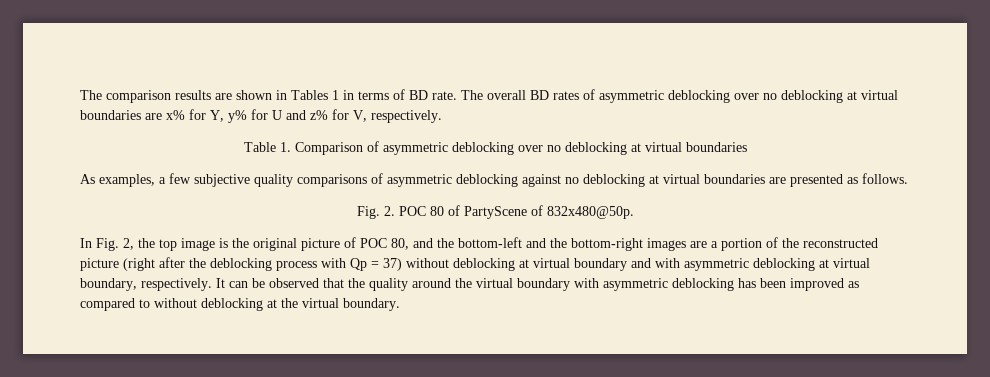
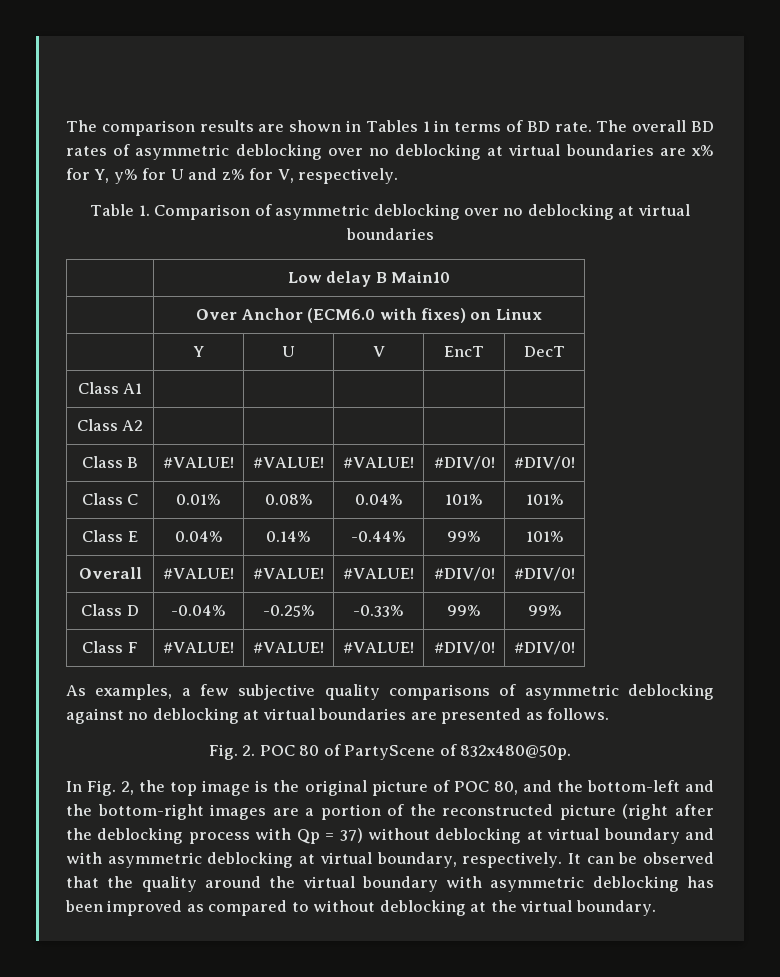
(747, 147) none -> [287,271,451,287] [196,308,542,323] [193,346,204,357] [282,346,295,357] [372,346,385,357] [444,346,485,357] [524,346,565,357] [77,382,143,394] [76,419,144,431] [81,456,139,468] [163,457,235,468] [253,457,325,468] [343,457,415,468] [433,456,495,470] [514,456,575,470] [81,493,139,505] [176,494,221,505] [264,494,313,505] [354,494,403,505] [445,494,484,505] [525,494,564,505] [82,530,138,542] [174,531,223,542] [266,531,311,542] [351,531,407,542] [447,531,482,542] [525,531,564,542] [78,567,142,579] [163,568,235,579] [253,568,325,579] [343,568,415,579] [433,567,495,581] [514,567,575,581] [81,604,139,616] [171,605,226,616] [262,605,315,617] [353,605,405,617] [447,605,482,616] [527,605,562,616] [82,641,138,653] [163,642,235,653] [253,642,325,653] [343,642,415,653] [433,641,495,655] [514,641,575,655] // | Low delay B Main10 // | Over Anchor (ECM6.0 with fixes) on Linux // | Y | U | V | EncT | DecT // Class A1 | | | | | // Class A2 | | | | | // Class B | #VALUE! | #VALUE! | #VALUE! | #DIV/0! | #DIV/0! // Class C | 0.01% | 0.08% | 0.04% | 101% | 101% // Class E | 0.04% | 0.14% | -0.44% | 99% | 101% // Overall | #VALUE! | #VALUE! | #VALUE! | #DIV/0! | #DIV/0! // Class D | -0.04% | -0.25% | -0.33% | 99% | 99% // Class F | #VALUE! | #VALUE! | #VALUE! | #DIV/0! | #DIV/0!

